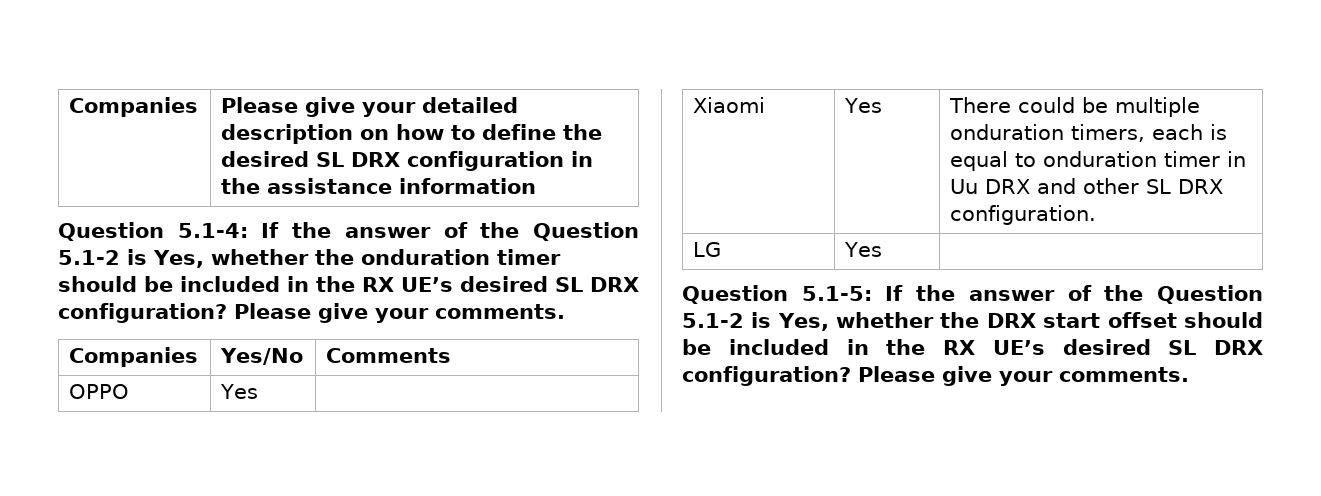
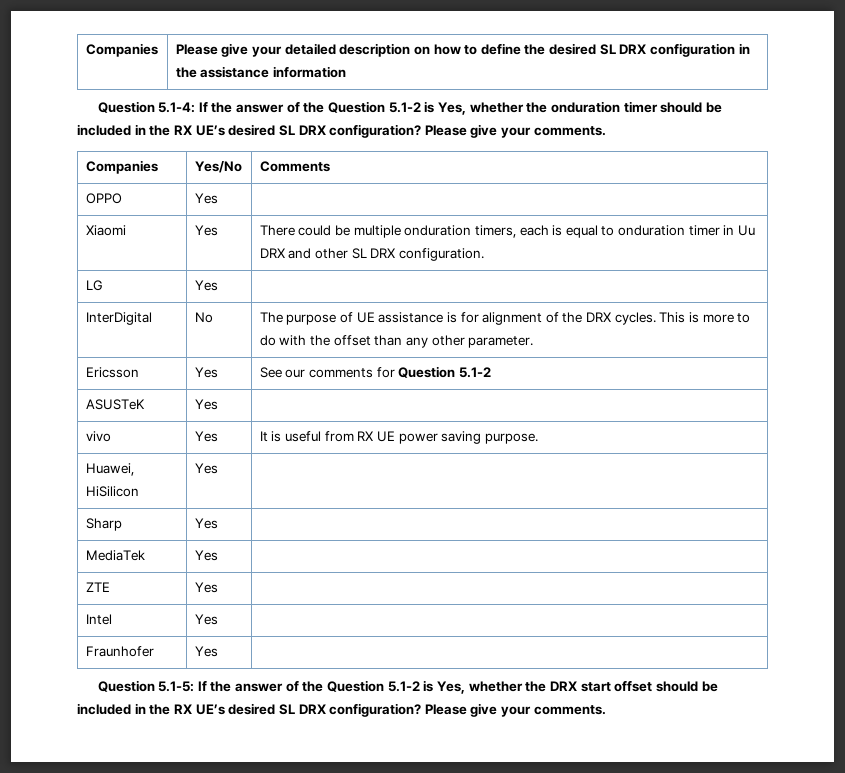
(883, 249) none -> [85,312,152,325] [194,312,213,323] [259,312,751,325] [259,335,534,348] [85,367,139,378] [194,367,218,378] [259,366,491,378] [85,399,145,410] [194,399,218,410] [85,431,111,442] [194,431,218,442] [259,431,538,444] [85,463,134,476] [85,486,139,497] [194,463,218,474] [85,518,122,531] [194,518,218,529] [85,550,145,561] [194,550,218,561] [85,582,110,592] [194,582,218,593] [85,614,112,625] [194,614,218,625] [85,646,154,657] [194,646,218,657] // InterDigital | No | The purpose of UE assistance is for alignment of the DRX cycles. This is more to do with the offset than any other parameter. // Ericsson | Yes | See our comments for Question 5.1-2 // ASUSTeK | Yes | // vivo | Yes | It is useful from RX UE power saving purpose. // Huawei, HiSilicon | Yes | // Sharp | Yes | // MediaTek | Yes | // ZTE | Yes | // Intel | Yes | // Fraunhofer | Yes |

